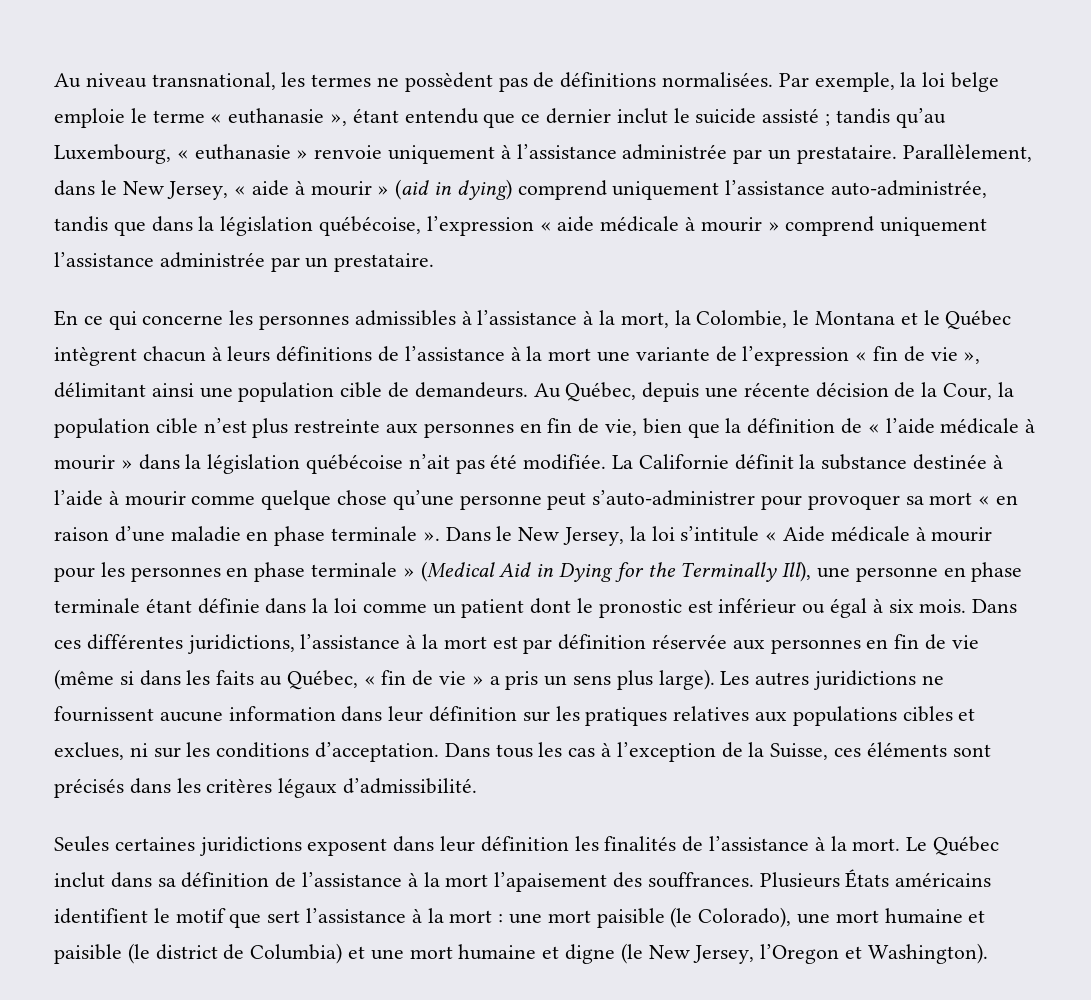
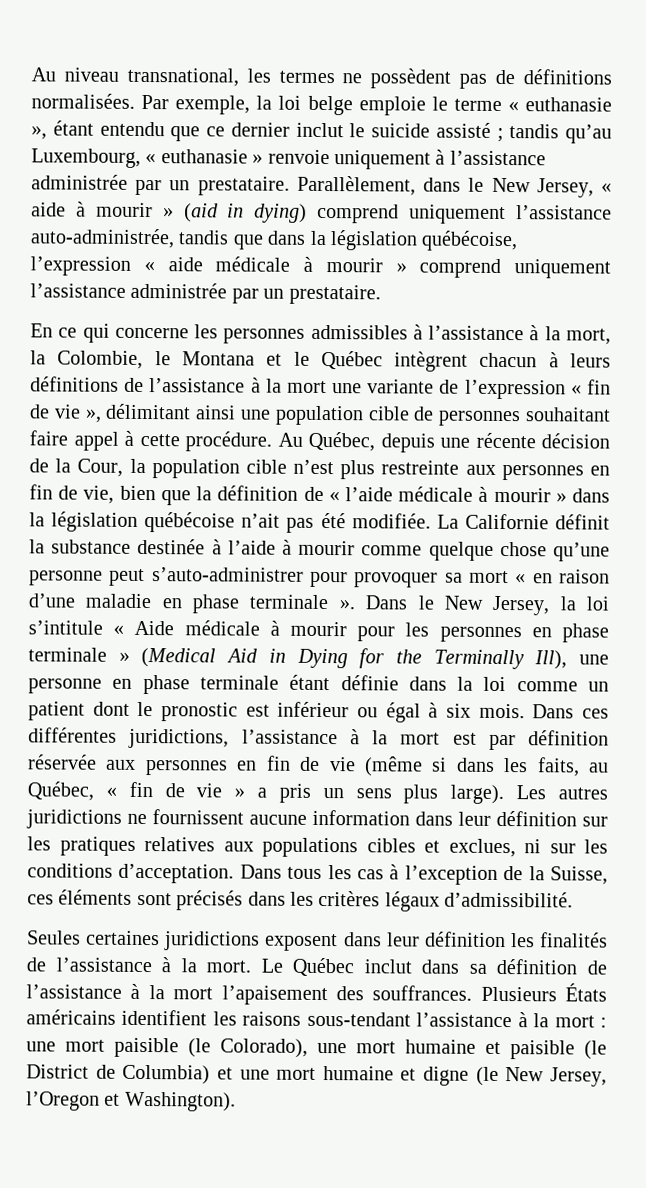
[414,382,528,398] demandeurs. -> [438,407,611,427] [29,430,272,452] personnes souhaitant faire appel à cette procédure.
[216,670,255,685] faits -> [536,757,580,777] faits,
[153,908,301,928] le motif que sert -> [212,1011,411,1027] les raisons sous-tendant
[155,944,218,960] district -> [26,1064,89,1079] District

